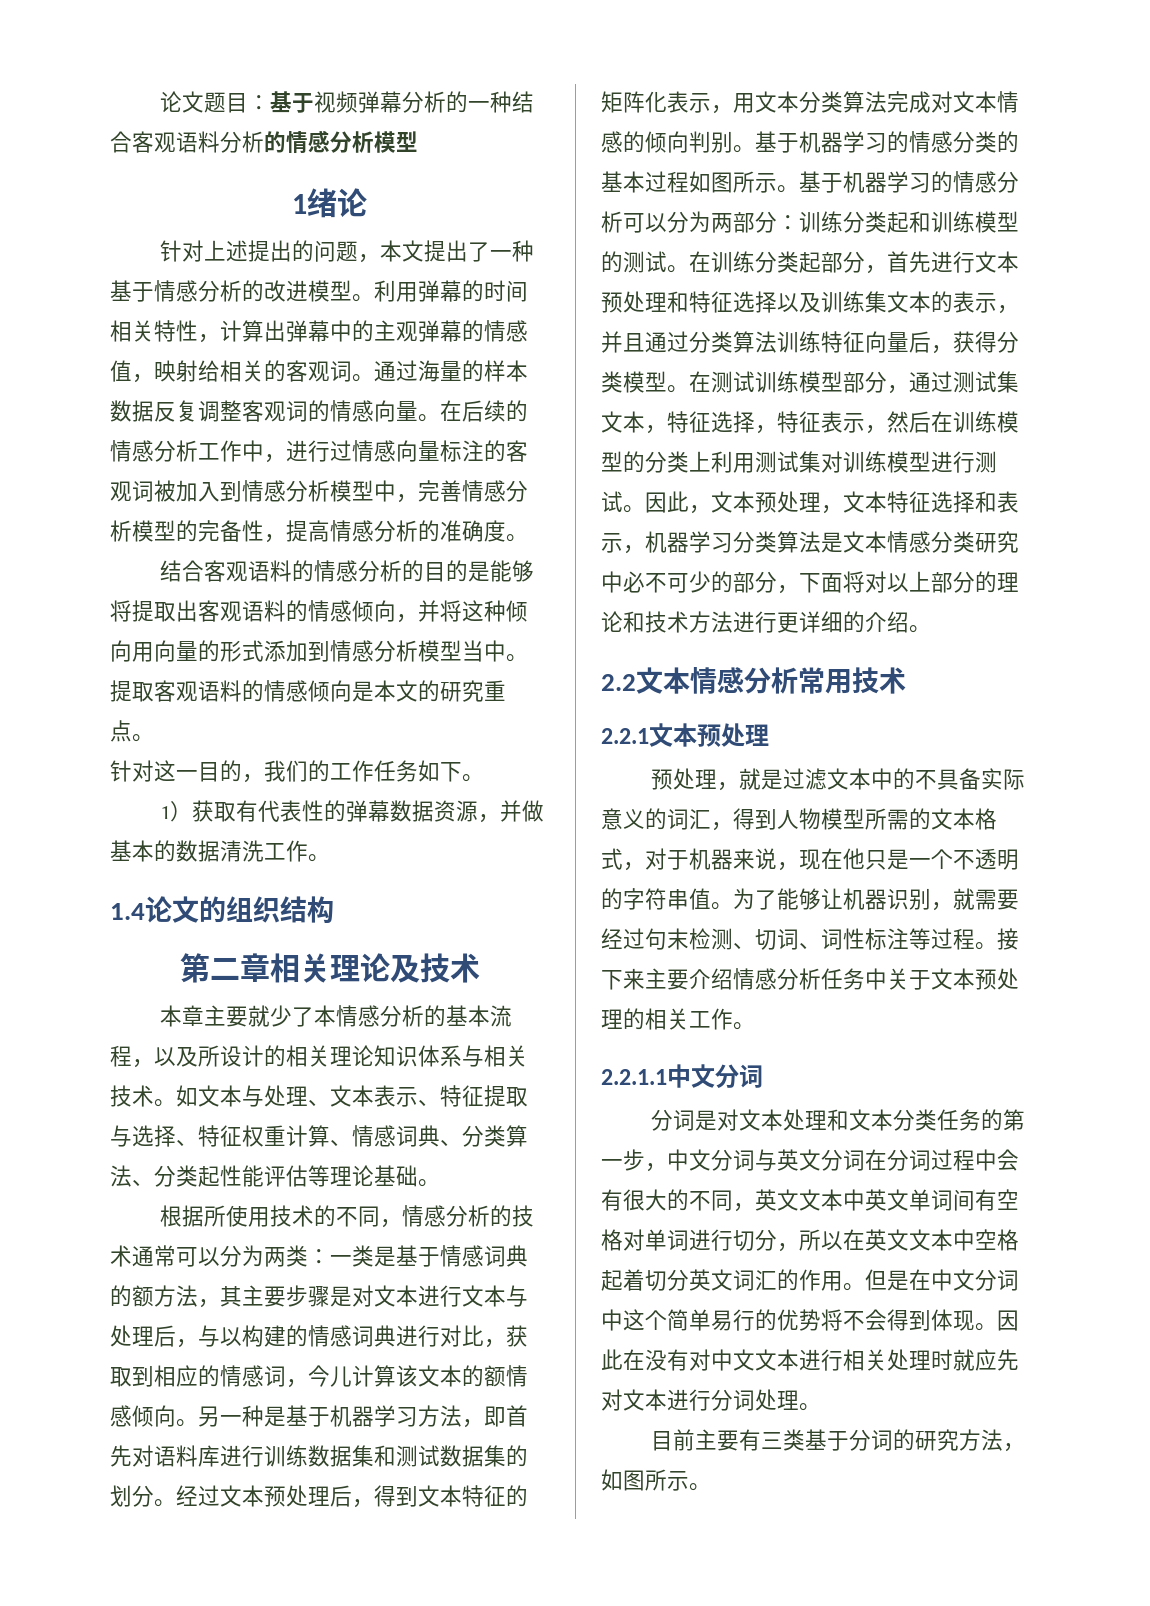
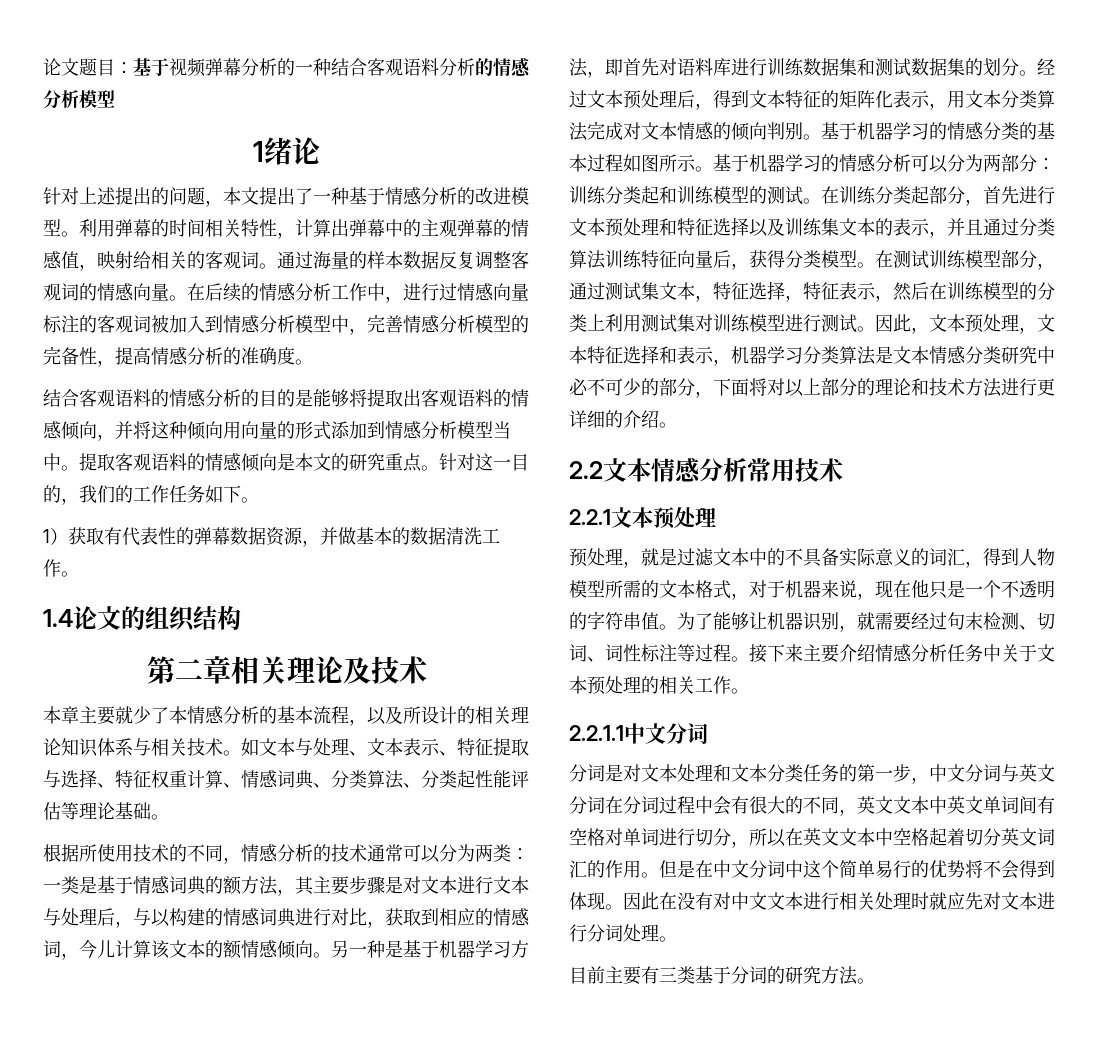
(154, 738) // -> (439, 468) none
[1002,1443,1025,1452] [601,1469,689,1491] ，如图所示 -> (858, 975) none

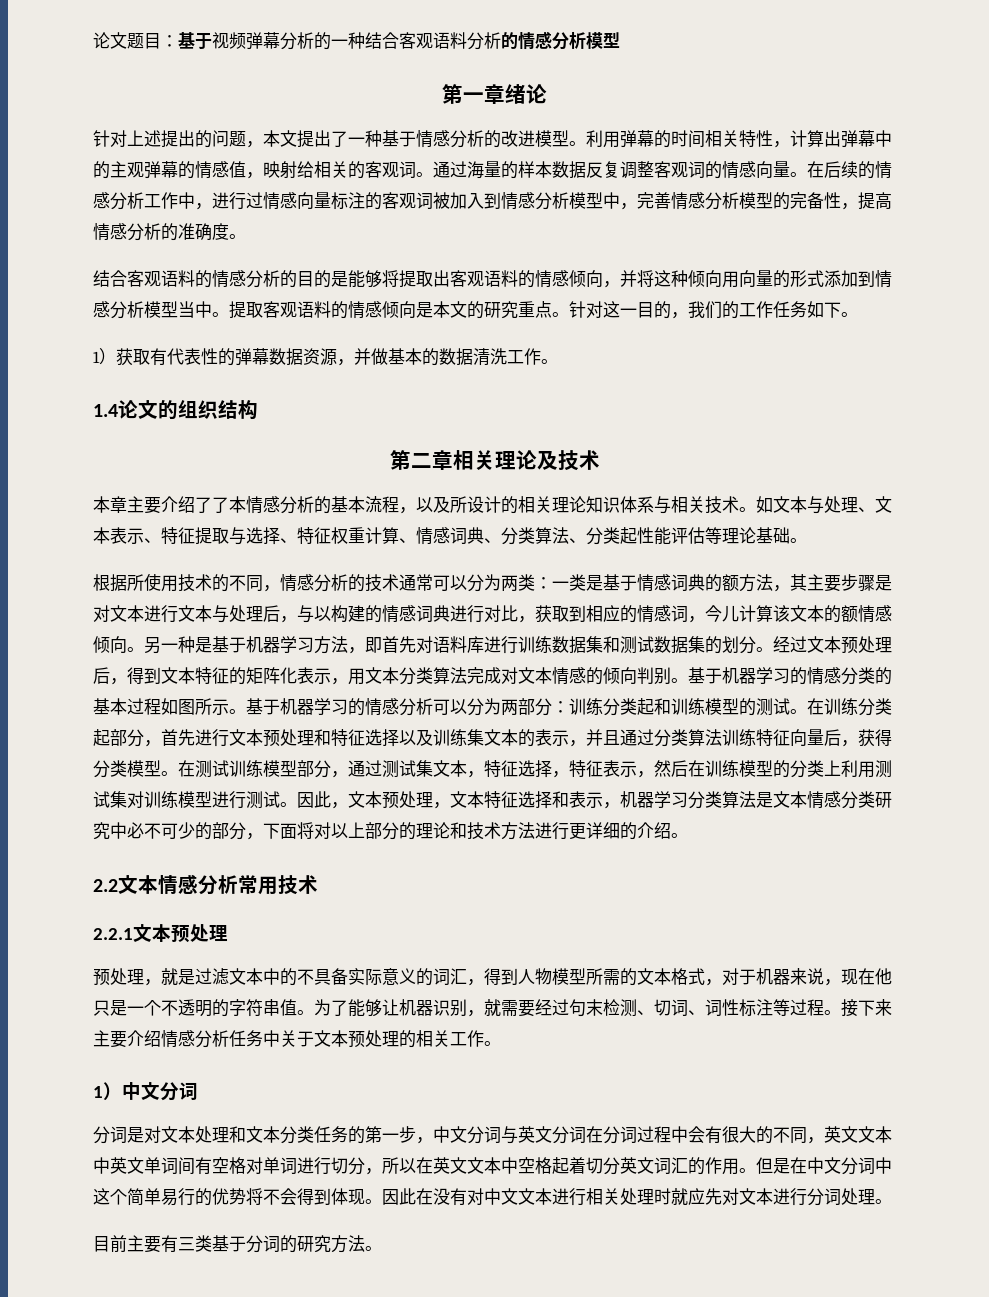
[253,141,264,162] 1 -> [442,84,505,104] 第一章
[115,706,151,724] 就少 -> [161,496,212,513] 介绍了
[569,725,624,741] 2.2.1.1 -> [93,1082,122,1100] 1）

